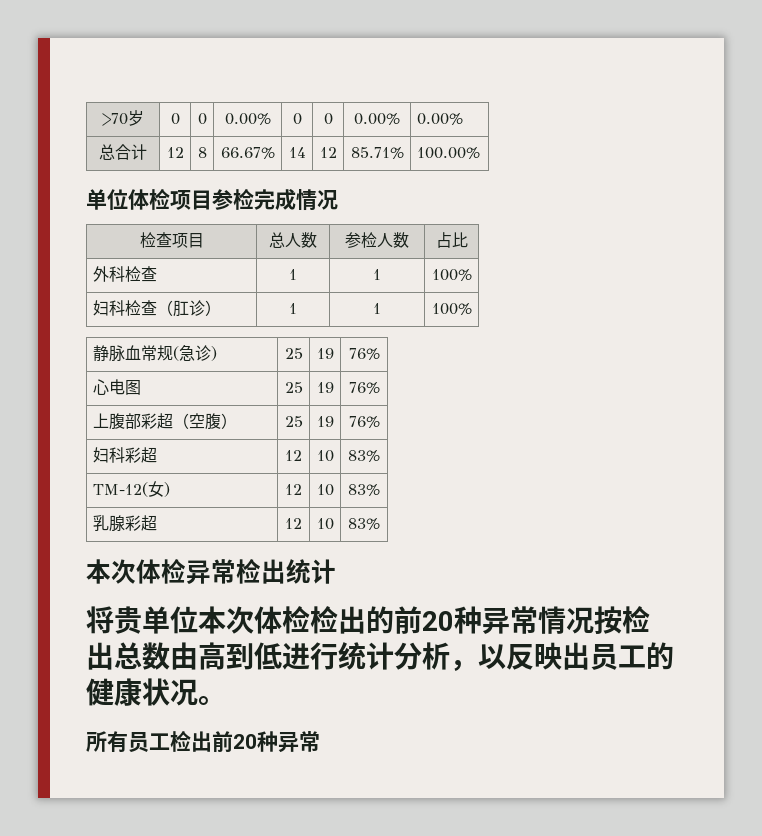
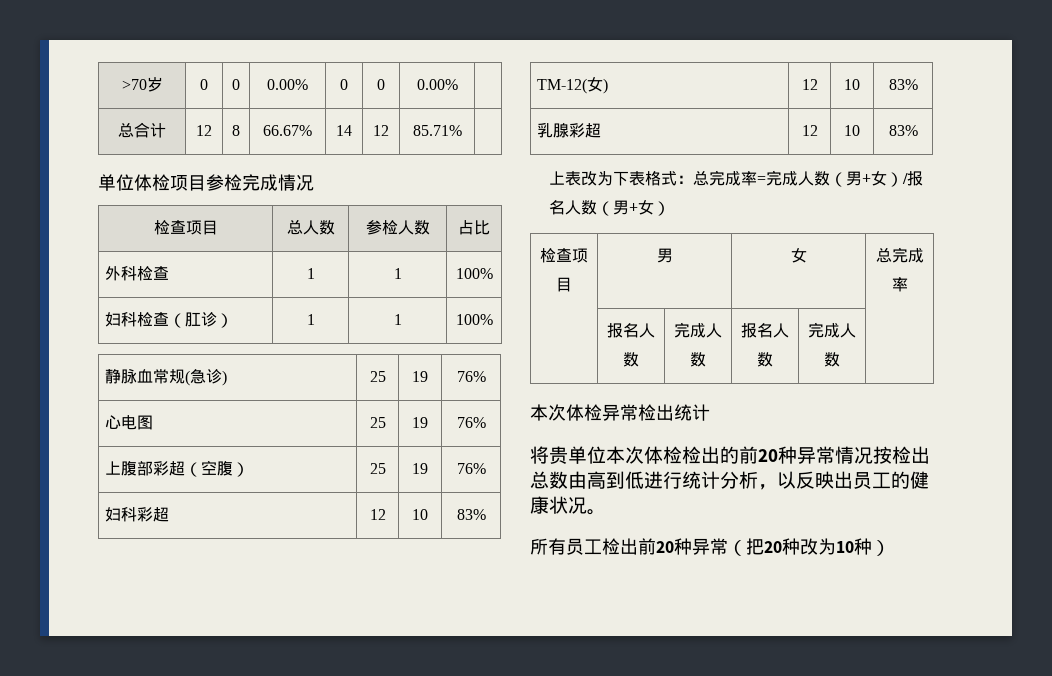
[416,113,463,125] 0.00% -> (458, 84) none
[416,147,480,159] 100.00% -> (462, 130) none
(380, 524) none -> [548,170,923,187] [548,200,670,216] [540,248,588,263] [556,277,572,292] [656,248,673,263] [790,248,807,263] [875,247,924,263] [891,277,908,292] [607,323,655,338] [623,352,639,367] [674,322,722,338] [690,352,706,367] [741,323,789,338] [757,352,773,367] [808,322,856,338] [824,352,840,367] // 上表改为下表格式：总完成率=完成人数（男+女）/报名人数（男+女） // 检查项目 | 男 | 女 | 总完成率 // | 报名人数 | 完成人数 | 报名人数 | 完成人数 |
(320, 741) none -> [728,538,890,556] （把20种改为10种）

